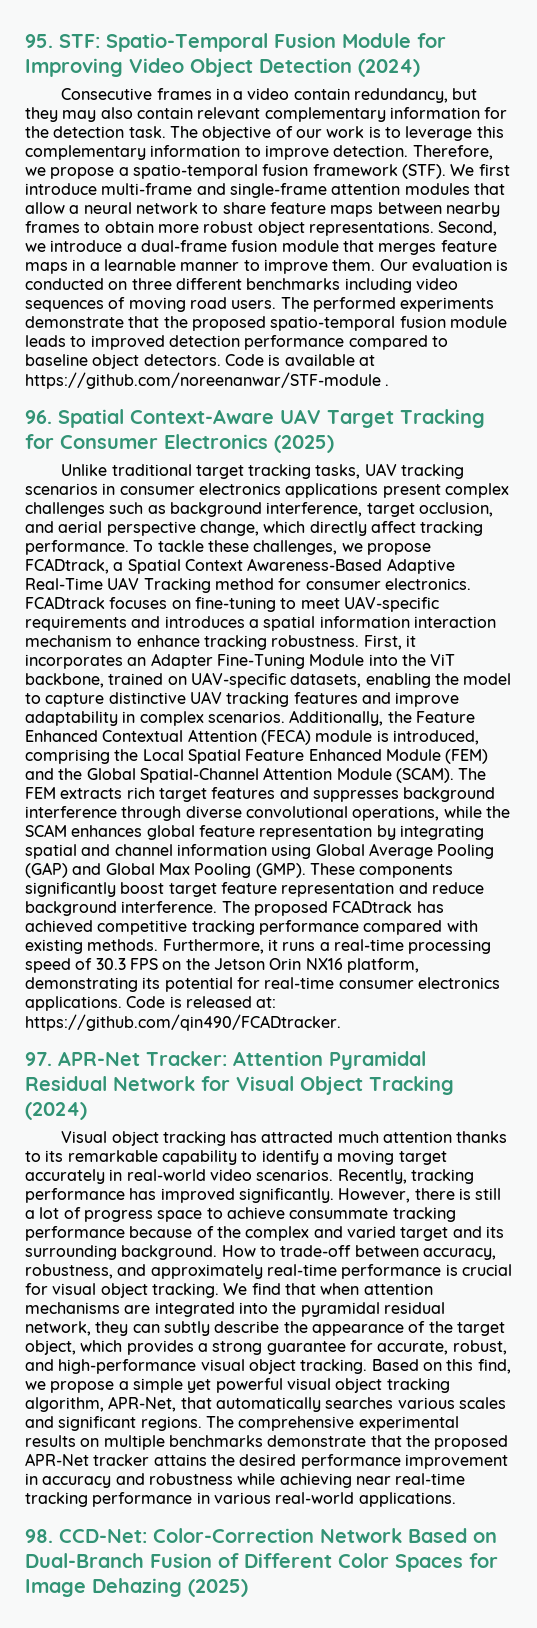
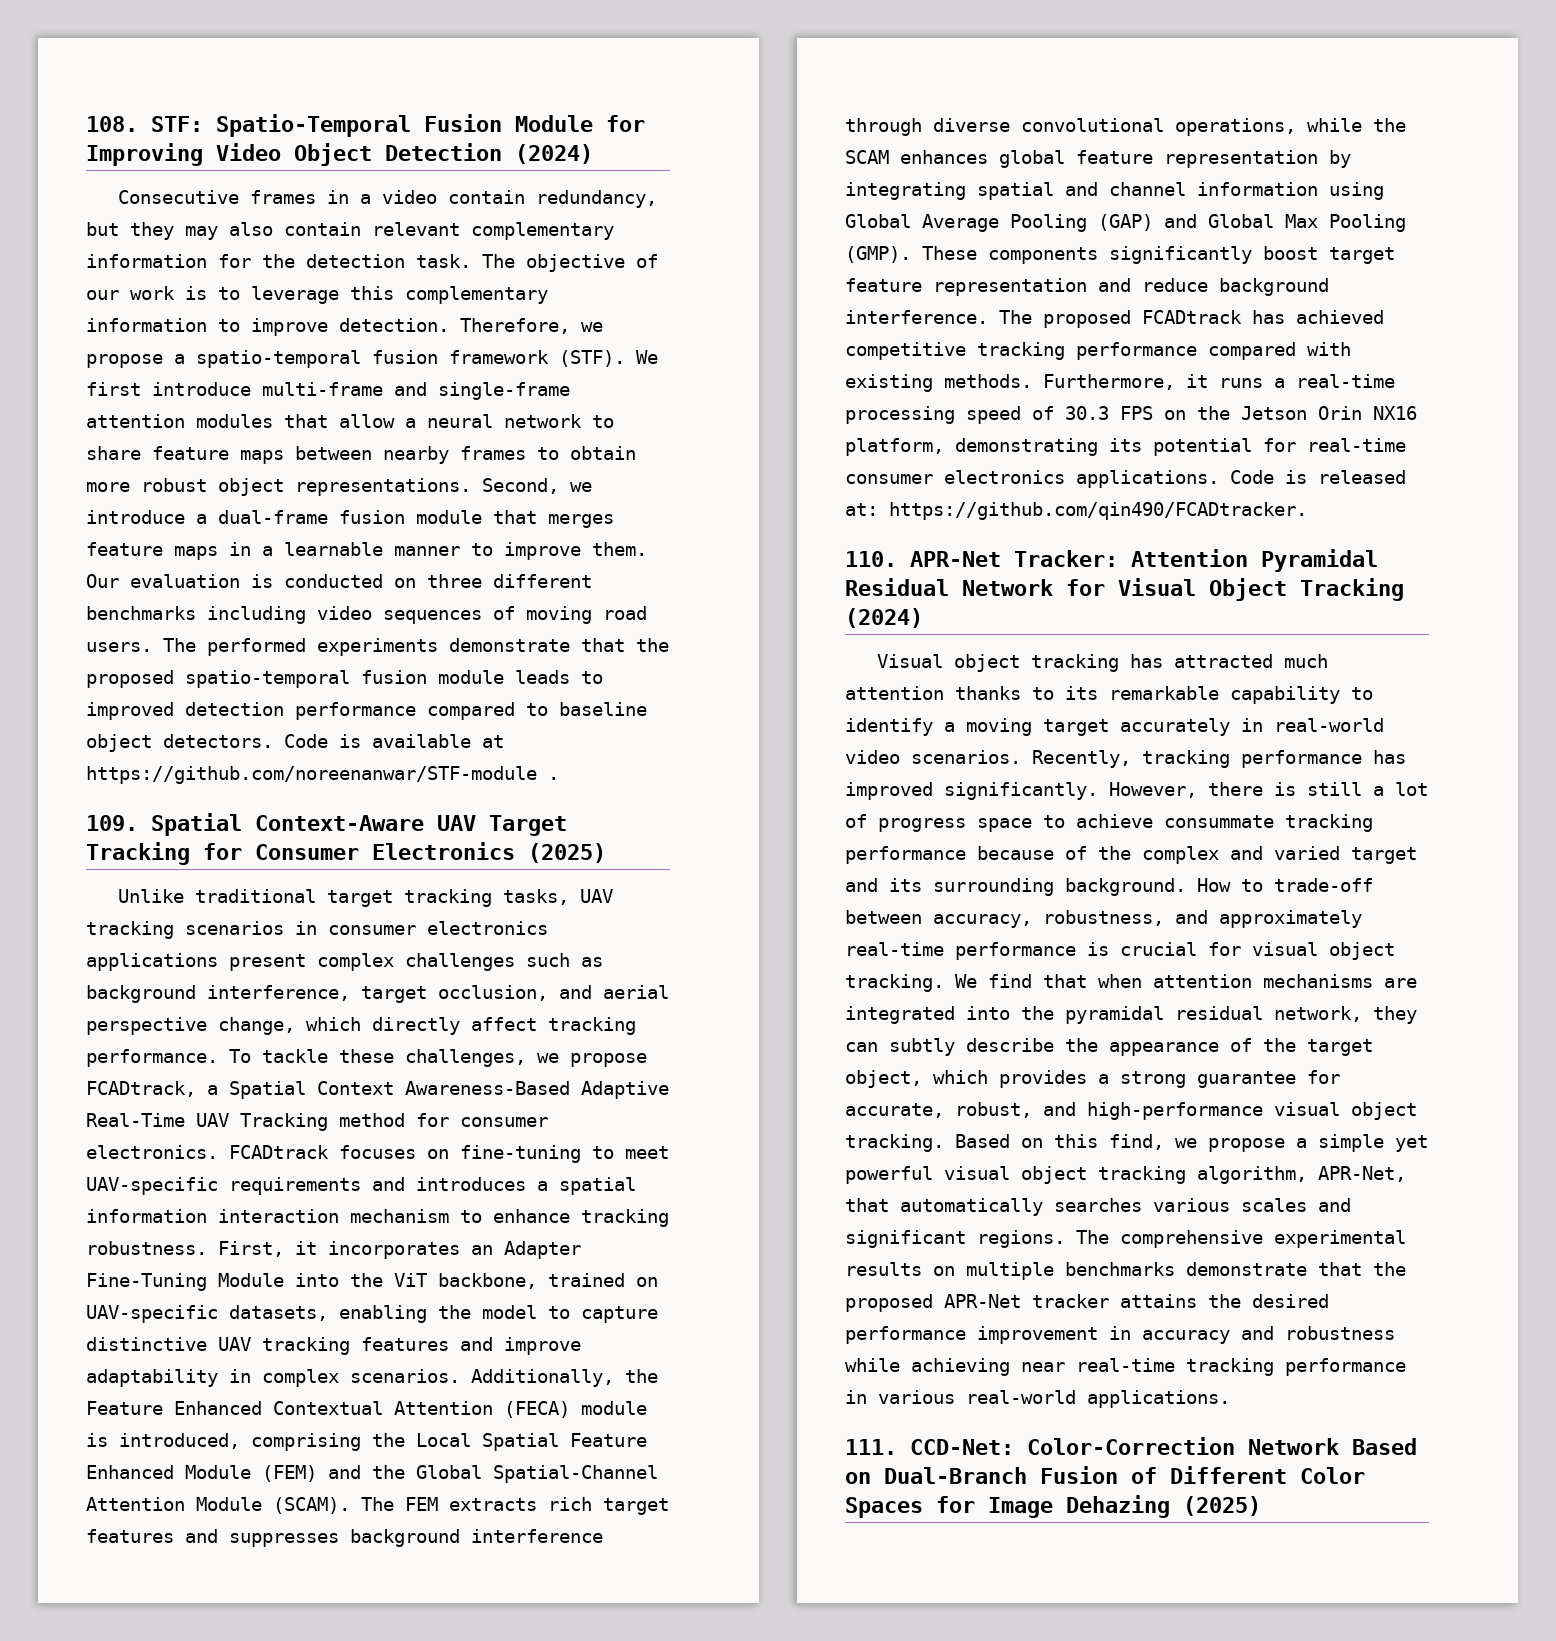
[25,34,53,48] 95. -> [86,116,138,132] 108.
[25,410,52,424] 96. -> [86,815,138,831] 109.
[25,1052,52,1066] 97. -> [845,551,897,567] 110.
[25,1529,53,1543] 98. -> [845,1439,897,1455] 111.

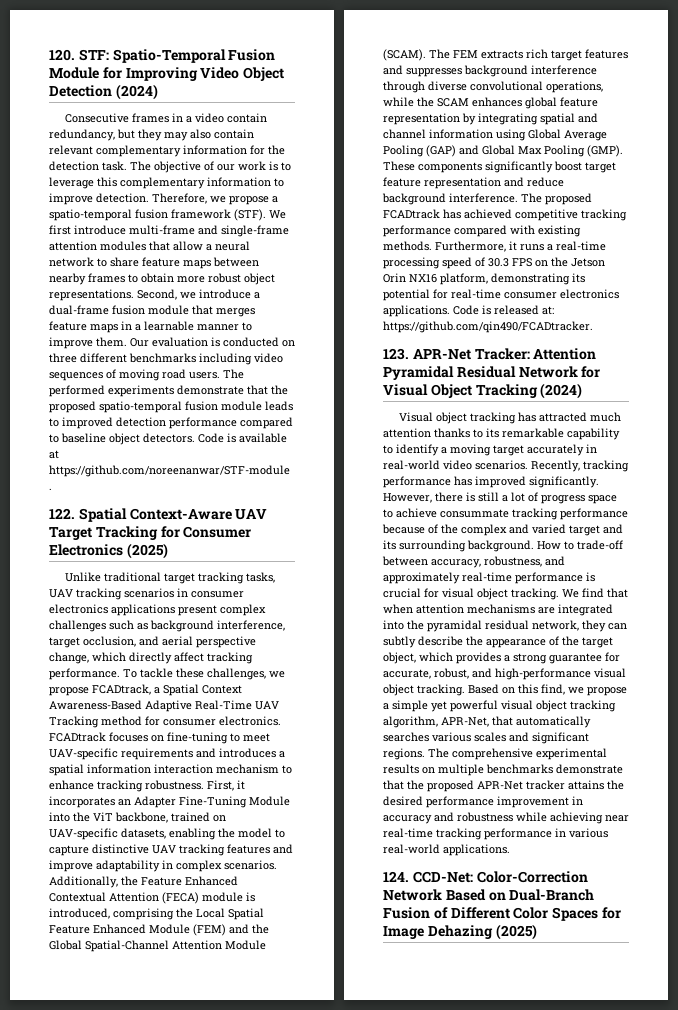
[86,116,138,132] 108. -> [49,49,75,61] 120.
[86,815,138,831] 109. -> [49,508,75,519] 122.
[845,551,897,567] 110. -> [383,348,409,360] 123.
[845,1439,897,1455] 111. -> [383,871,409,882] 124.

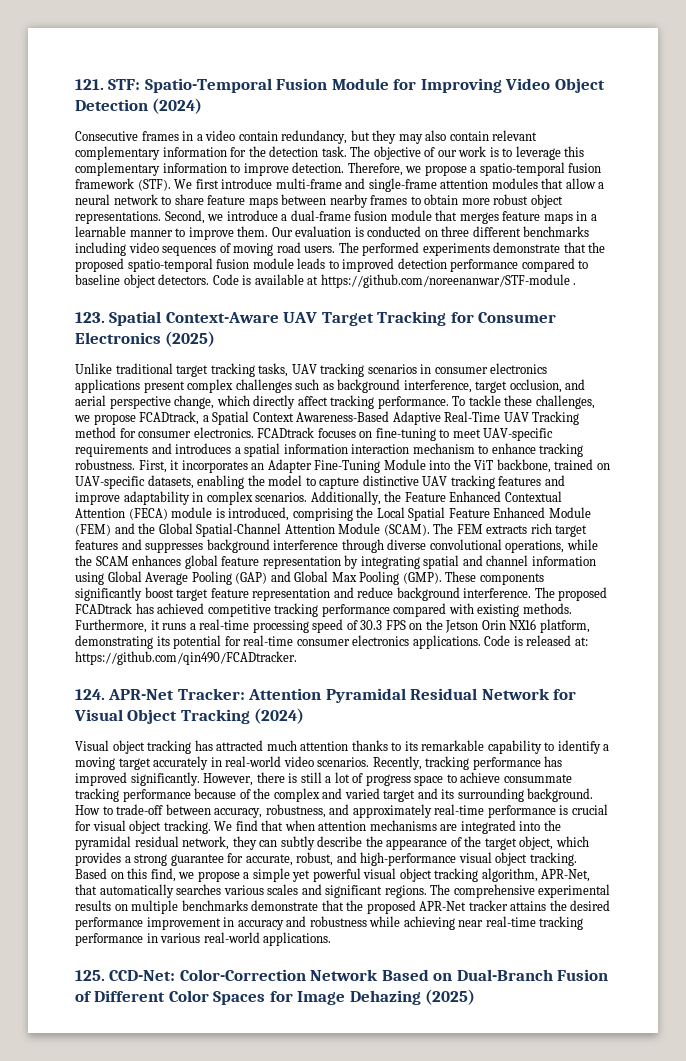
[49,49,75,61] 120. -> [75,79,104,90] 121.
[49,508,75,519] 122. -> [75,312,105,323] 123.
[383,348,409,360] 123. -> [75,689,105,700] 124.
[383,871,409,882] 124. -> [75,970,105,981] 125.

